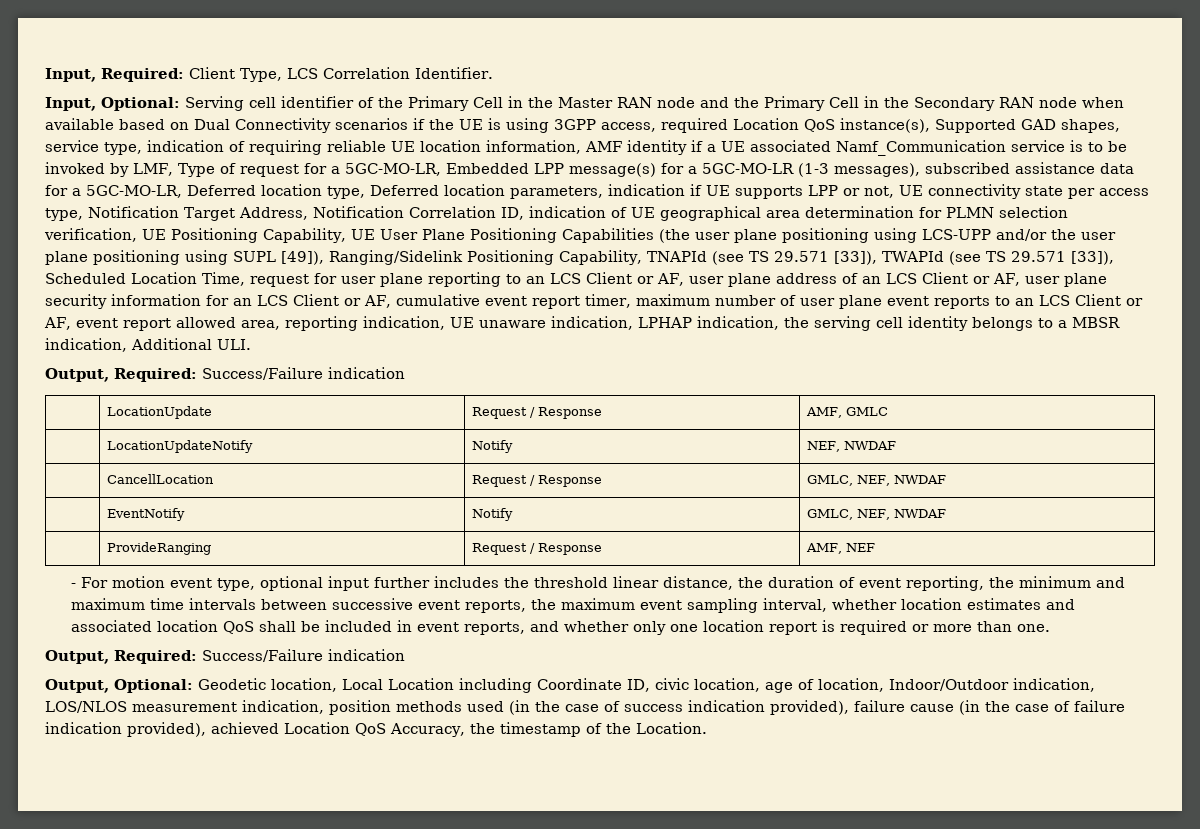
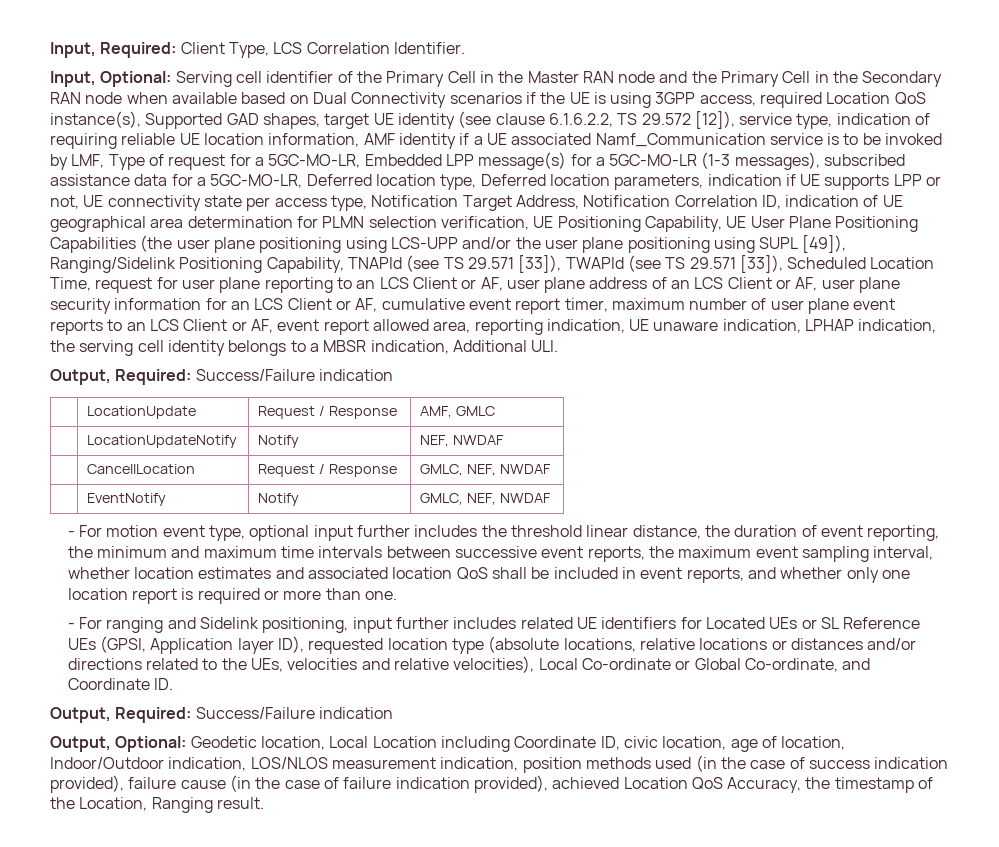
(1120, 126) none -> [324,111,735,129] target UE identity (see clause 6.1.6.2.2, TS 29.572 [12]),
[107,542,212,555] [472,543,603,555] [806,543,876,554] // | ProvideRanging | Request / Response | AMF, NEF -> (551, 498) none
(1051, 628) none -> [67,617,921,633] [67,636,917,654] [67,656,871,673] [67,678,174,690] // - For ranging and Sidelink positioning, input further includes related UE identifiers for Located UEs or SL Reference UEs (GPSI, Application layer ID), requested location type (absolute locations, relative locations or distances and/or directions related to the UEs, velocities and relative velocities), Local Co-ordinate or Global Co-ordinate, and Coordinate ID.
[635,722,707,734] Location. -> [79,797,264,813] Location, Ranging result.

